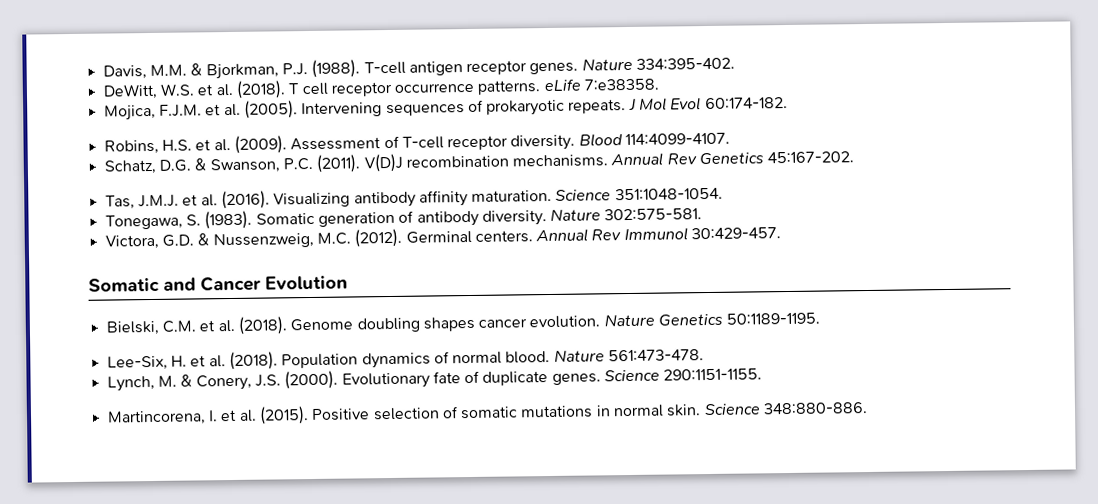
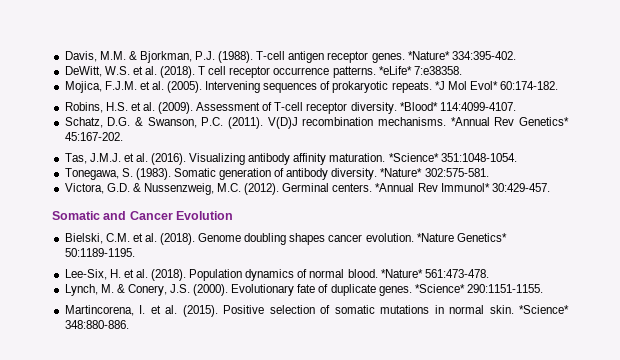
[581,57,633,72] Nature -> [407,51,450,60] *Nature*
[543,78,581,92] eLife -> [378,66,412,75] *eLife*
[628,97,702,111] J Mol Evol -> [434,81,498,90] *J Mol Evol*
[578,133,623,147] Blood -> [399,102,438,111] *Blood*
[610,152,765,167] Annual Rev Genetics -> [450,117,569,126] *Annual Rev Genetics*
[555,189,612,201] Science -> [388,153,439,162] *Science*
[550,208,602,222] Nature -> [380,168,423,177] *Nature*
[535,227,688,243] Annual Rev Immunol -> [375,183,490,192] *Annual Rev Immunol*
[603,313,724,328] Nature Genetics -> [416,233,507,242] *Nature Genetics*
[553,349,605,363] Nature -> [380,269,423,278] *Nature*
[604,369,661,382] Science -> [414,284,465,293] *Science*
[703,403,761,416] Science -> [519,305,569,314] *Science*

